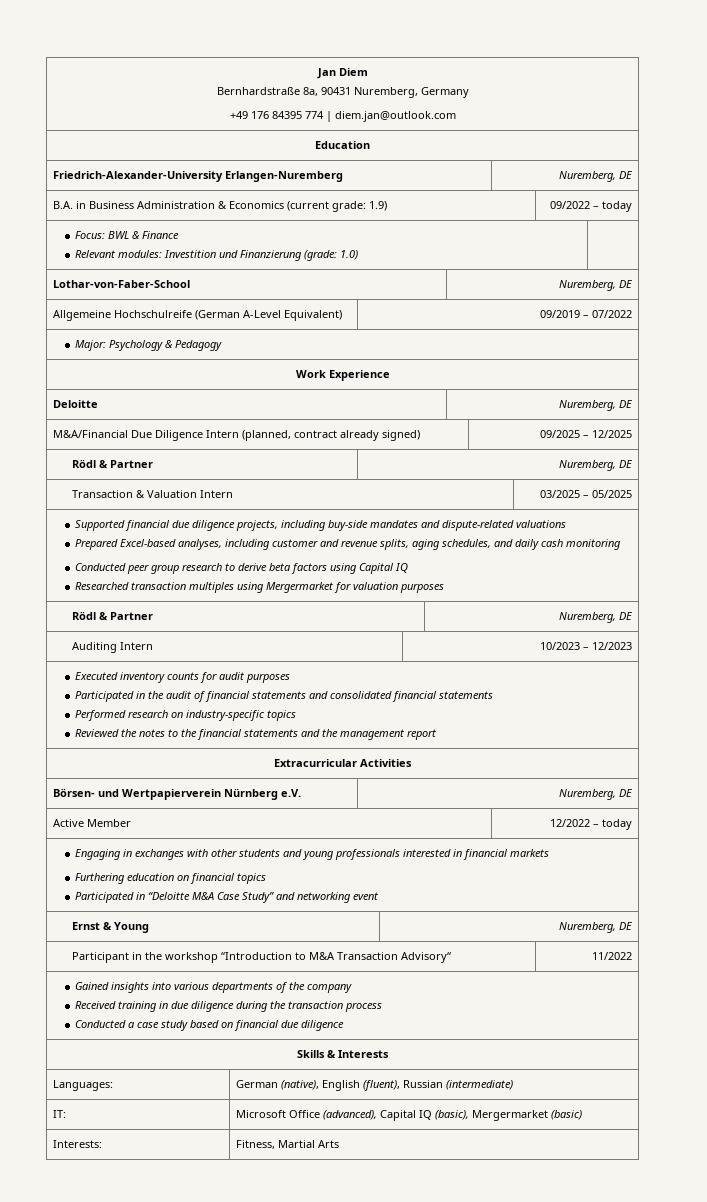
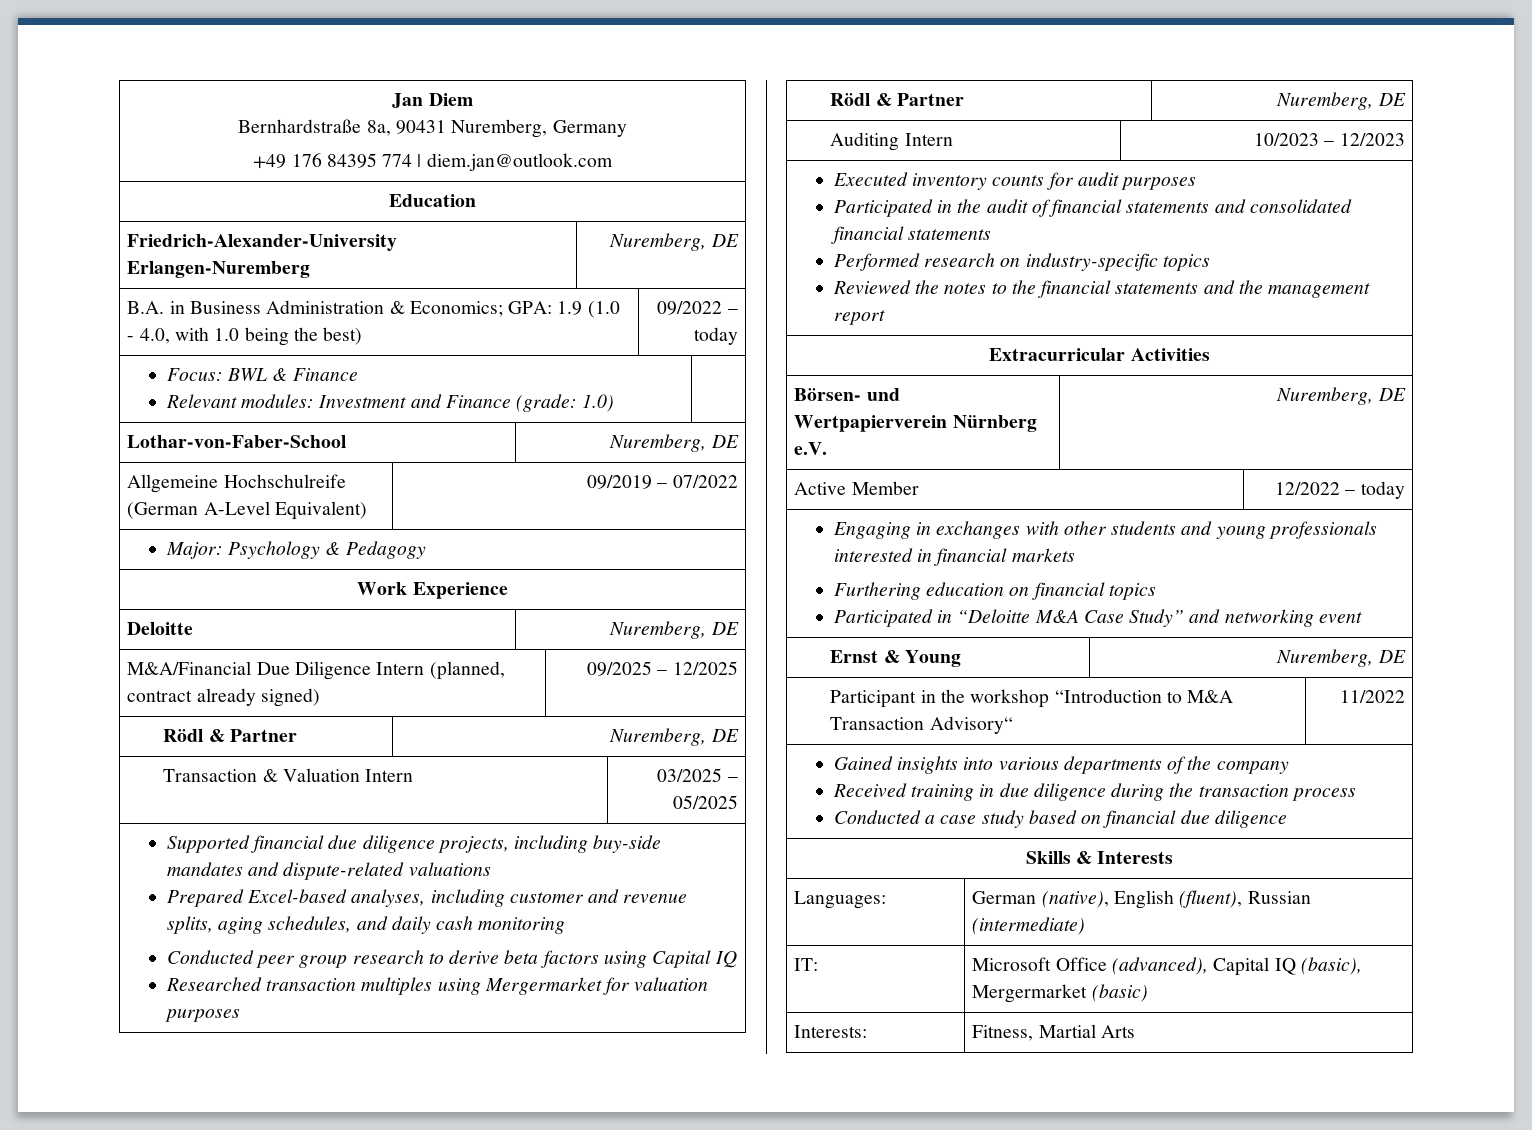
[228,201,387,212] Economics (current grade: 1.9) -> [409,301,620,318] [127,327,363,346] Economics; GPA: 1.9 (1.0 - 4.0, with 1.0 being the best)
[163,250,302,261] Investition und Finanzierung -> [318,394,511,408] Investment and Finance

